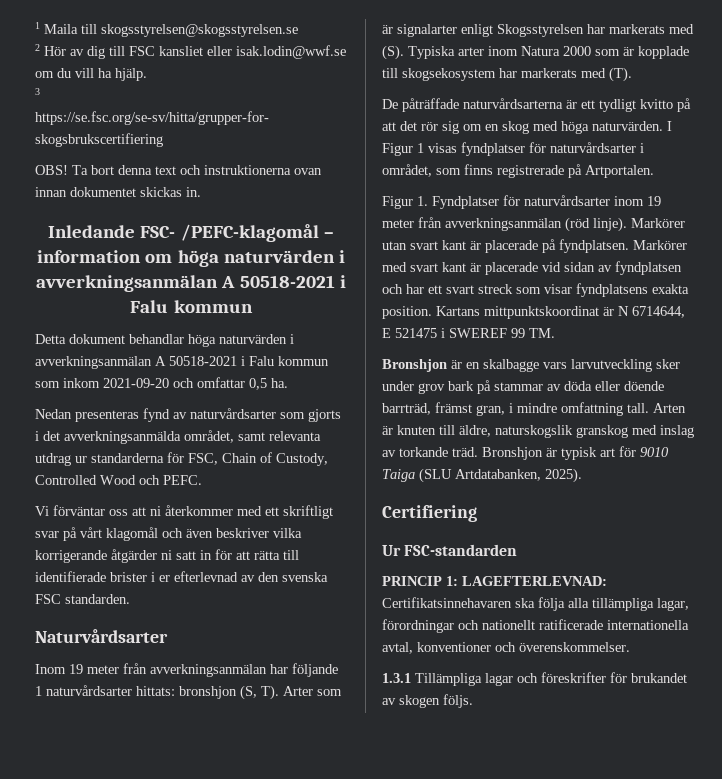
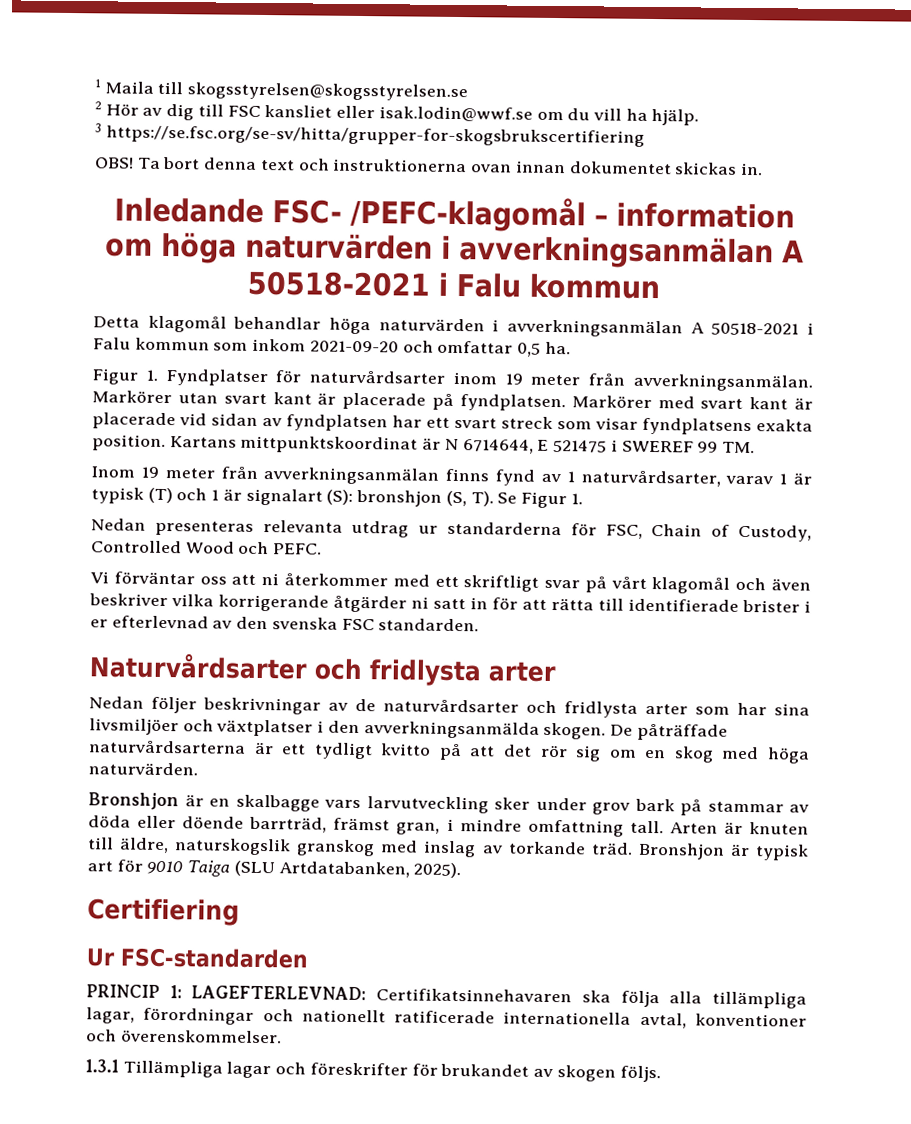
[69,334,125,344] dokument -> [147,315,227,333] klagomål
[35,408,341,422] [35,430,265,444] Nedan presenteras fynd av naturvårdsarter som gjorts i det avverkningsanmälda området, samt -> [92,368,813,392] [92,390,814,412] [92,412,813,436] [92,434,755,454] [91,466,813,487] [91,487,583,509] [91,518,254,536] Figur 1. Fyndplatser för naturvårdsarter inom 19 meter från avverkningsanmälan. Markörer utan svart kant är placerade på fyndplatsen. Markörer med svart kant är placerade vid sidan av fyndplatsen har ett svart streck som visar fyndplatsens exakta position. Kartans mittpunktskoordinat är N 6714644, E 521475 i SWEREF 99 TM. // Inom 19 meter från avverkningsanmälan finns fynd av 1 naturvårdsarter, varav 1 är typisk (T) och 1 är signalart (S): bronshjon (S, T). Se Figur 1. // Nedan presenteras
[35,663,338,677] [35,685,342,700] [382,24,694,37] [382,45,689,60] [382,67,632,82] // Inom 19 meter från avverkningsanmälan har följande 1 naturvårdsarter hittats: bronshjon (S, T). Arter som är signalarter enligt Skogsstyrelsen har markerats med (S). Typiska arter inom Natura 2000 som är kopplade till skogsekosystem har markerats med (T). // -> [314,658,556,687] [89,696,810,718] [89,718,607,740] och fridlysta arter // Nedan följer beskrivningar av de naturvårdsarter och fridlysta arter som har sina livsmiljöer och växtplatser i den avverkningsanmälda skogen.
[667,121,672,131] [382,142,644,156] [382,164,654,178] [382,195,661,209] [382,217,685,232] [382,239,687,253] [382,261,682,275] [382,283,689,297] [382,306,685,319] [382,328,555,338] I Figur 1 visas fyndplatser för naturvårdsarter i området, som finns registrerade på Artportalen. // Figur 1. Fyndplatser för naturvårdsarter inom 19 meter från avverkningsanmälan (röd linje). Markörer utan svart kant är placerade på fyndplatsen. Markörer med svart kant är placerade vid sidan av fyndplatsen och har ett svart streck som visar fyndplatsens exakta position. Kartans mittpunktskoordinat är N 6714644, E 521475 i SWEREF 99 TM. -> (198, 769) none

